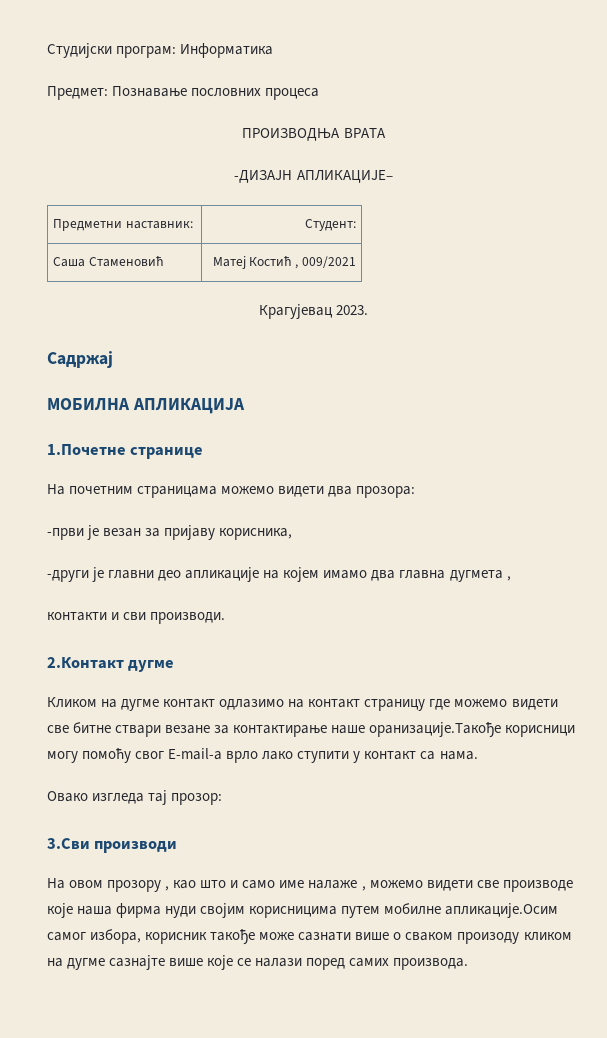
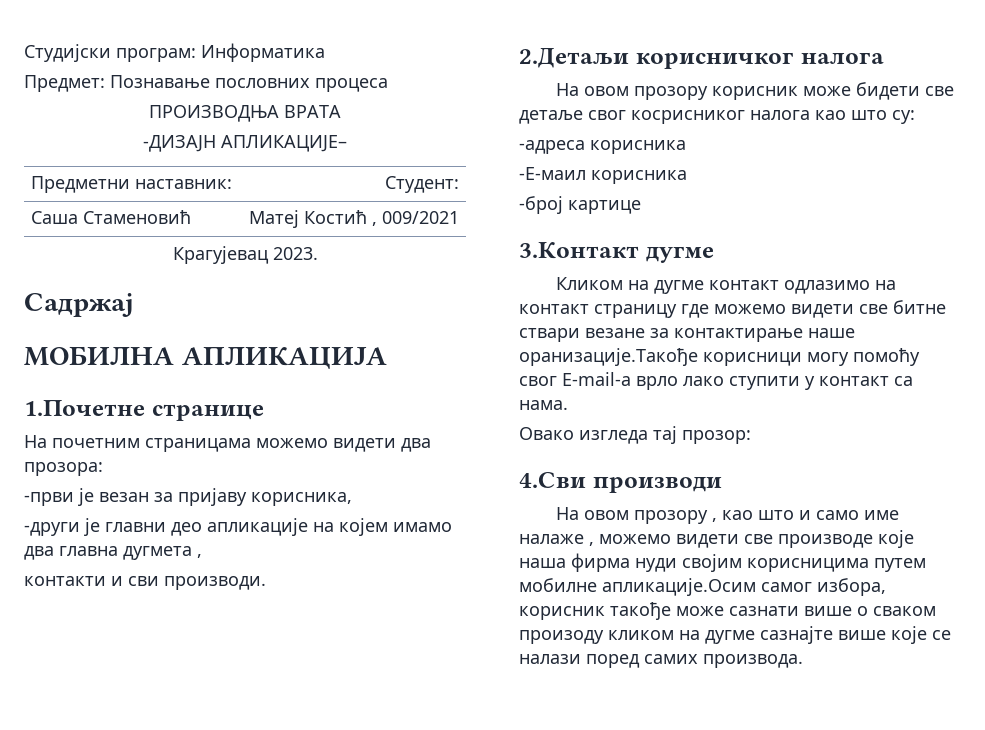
[47,657,124,669] 2.Контакт -> [519,48,884,69] [556,82,955,100] [519,110,915,124] [519,140,686,154] [519,167,687,184] [519,196,641,214] [519,242,639,259] 2.Детаљи корисничког налога // На овом прозору корисник може бидети све детаље свог косрисниког налога као што су: // -адреса корисника // -Е-маил корисника // -број картице // 3.Контакт
[47,838,90,849] 3.Сви -> [519,472,586,488] 4.Сви

